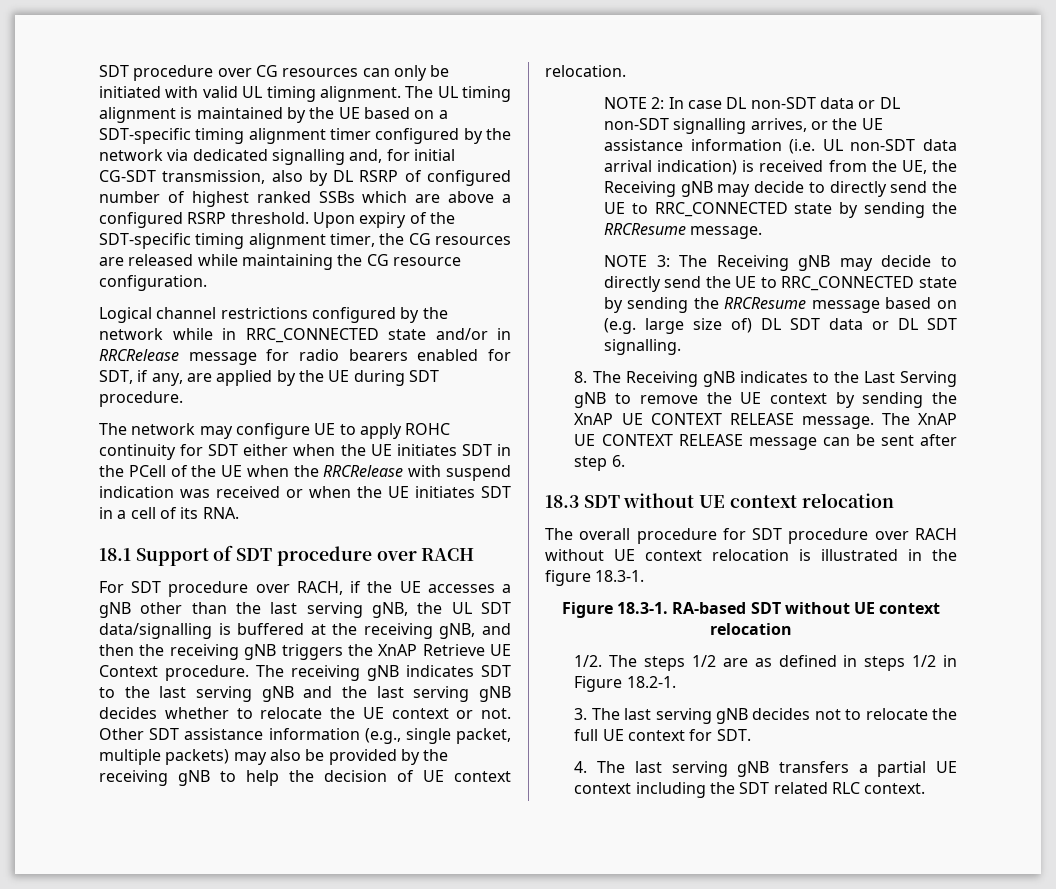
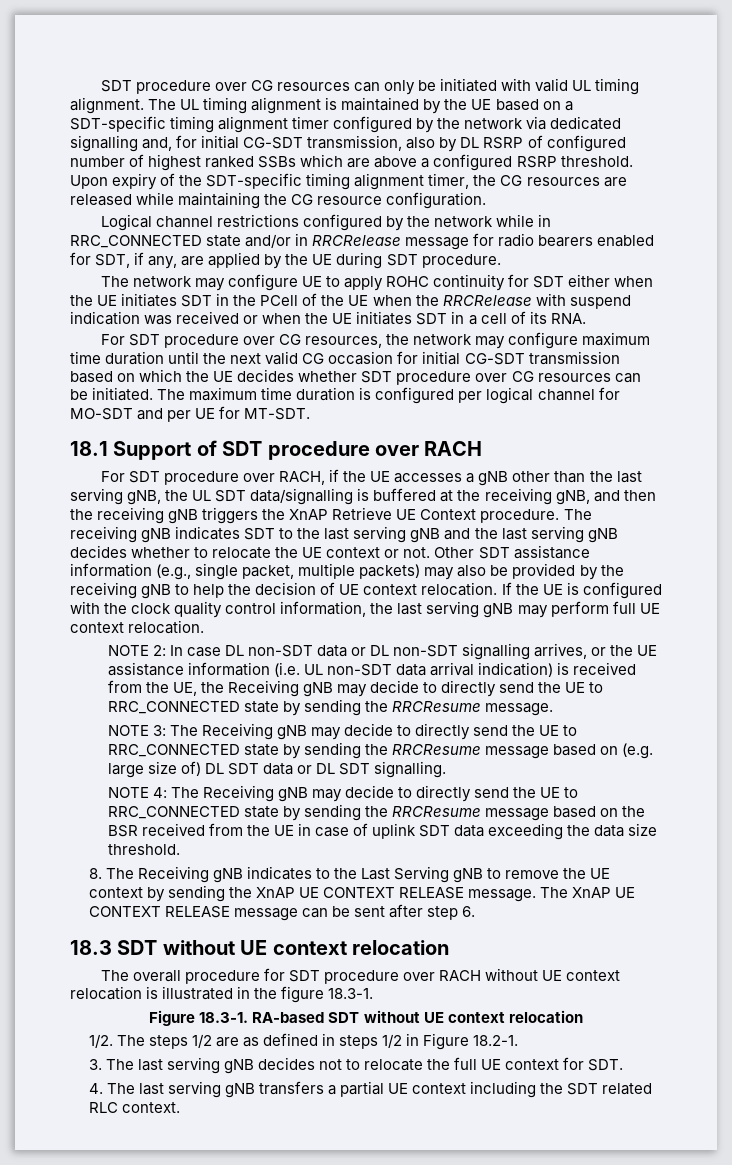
(239, 513) none -> [100,332,651,349] [70,351,620,365] [70,369,641,385] [70,387,620,404] [70,406,311,422] // For SDT procedure over CG resources, the network may configure maximum time duration until the next valid CG occasion for initial CG-SDT transmission based on which the UE decides whether SDT procedure over CG resources can be initiated. The maximum time duration is configured per logical channel for MO-SDT and per UE for MT-SDT.
(626, 71) none -> [501,582,662,599] [70,601,660,618] [70,620,205,634] If the UE is configured with the clock quality control information, the last serving gNB may perform full UE context relocation.
(681, 347) none -> [107,785,579,802] [107,804,645,821] [107,823,658,840] [107,844,180,855] // NOTE 4: The Receiving gNB may decide to directly send the UE to RRC_CONNECTED state by sending the RRCResume message based on the BSR received from the UE in case of uplink SDT data exceeding the data size threshold.

